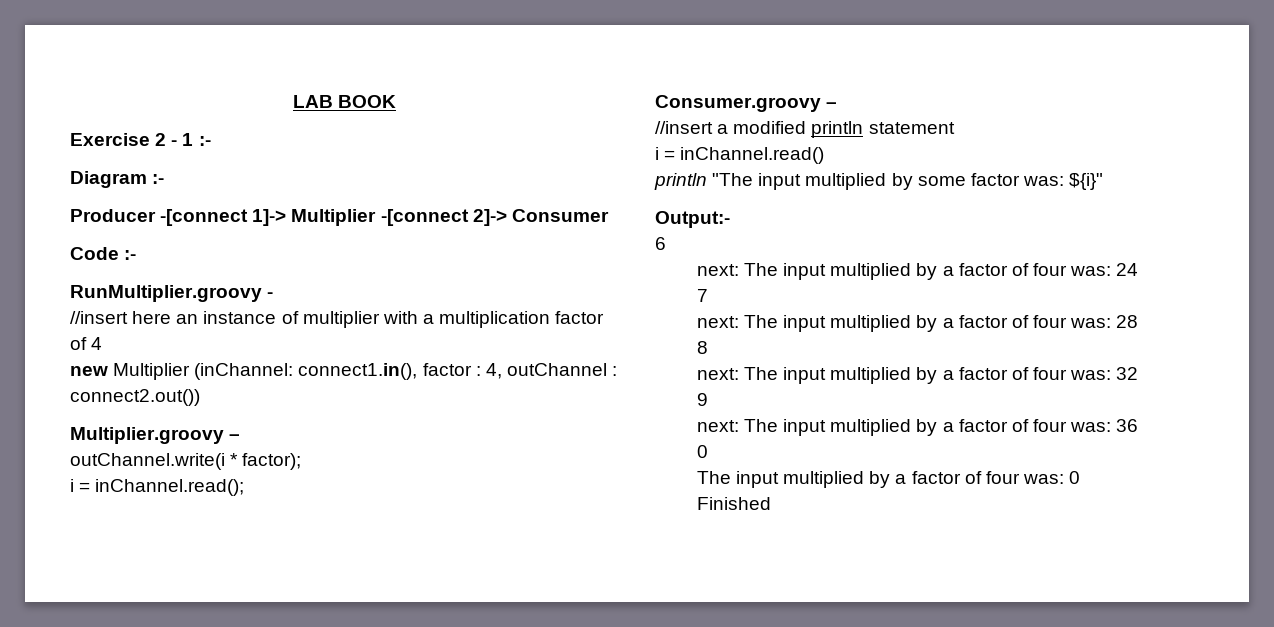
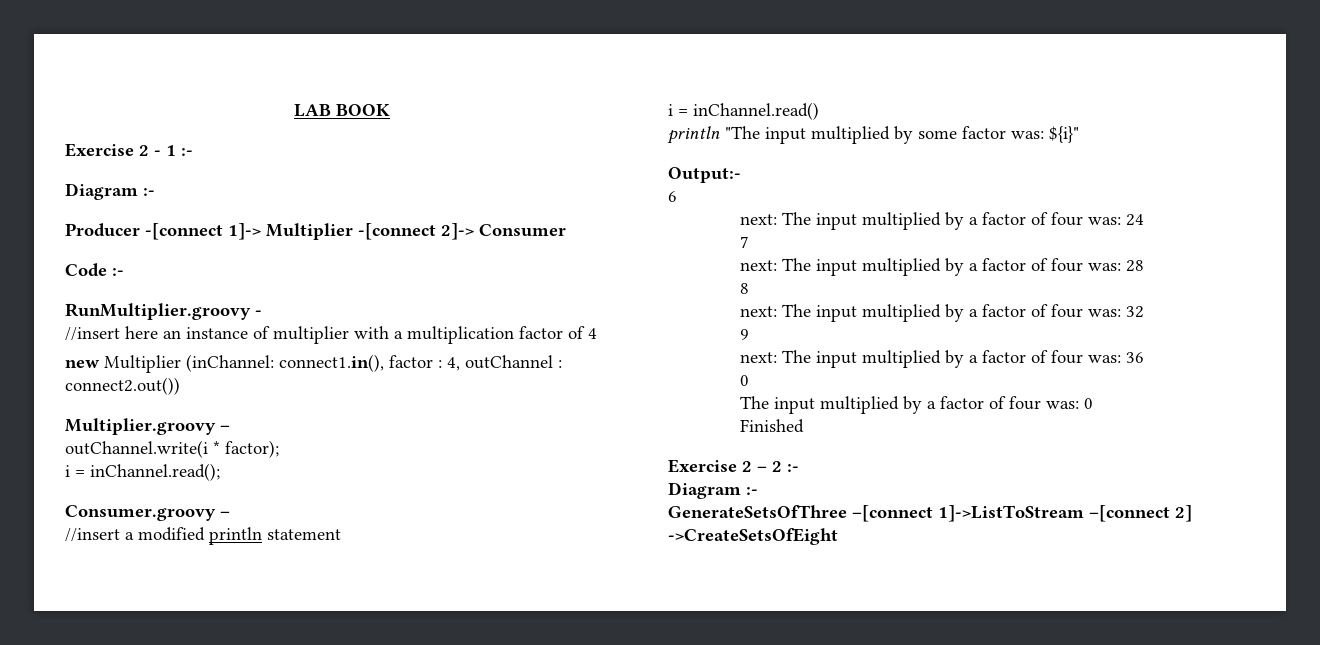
(771, 503) none -> [668,459,799,473] [668,482,758,499] [668,505,1192,522] [668,528,838,545] // Exercise 2 – 2 :- // Diagram :- // GenerateSetsOfThree –[connect 1]->ListToStream –[connect 2] ->CreateSetsOfEight

